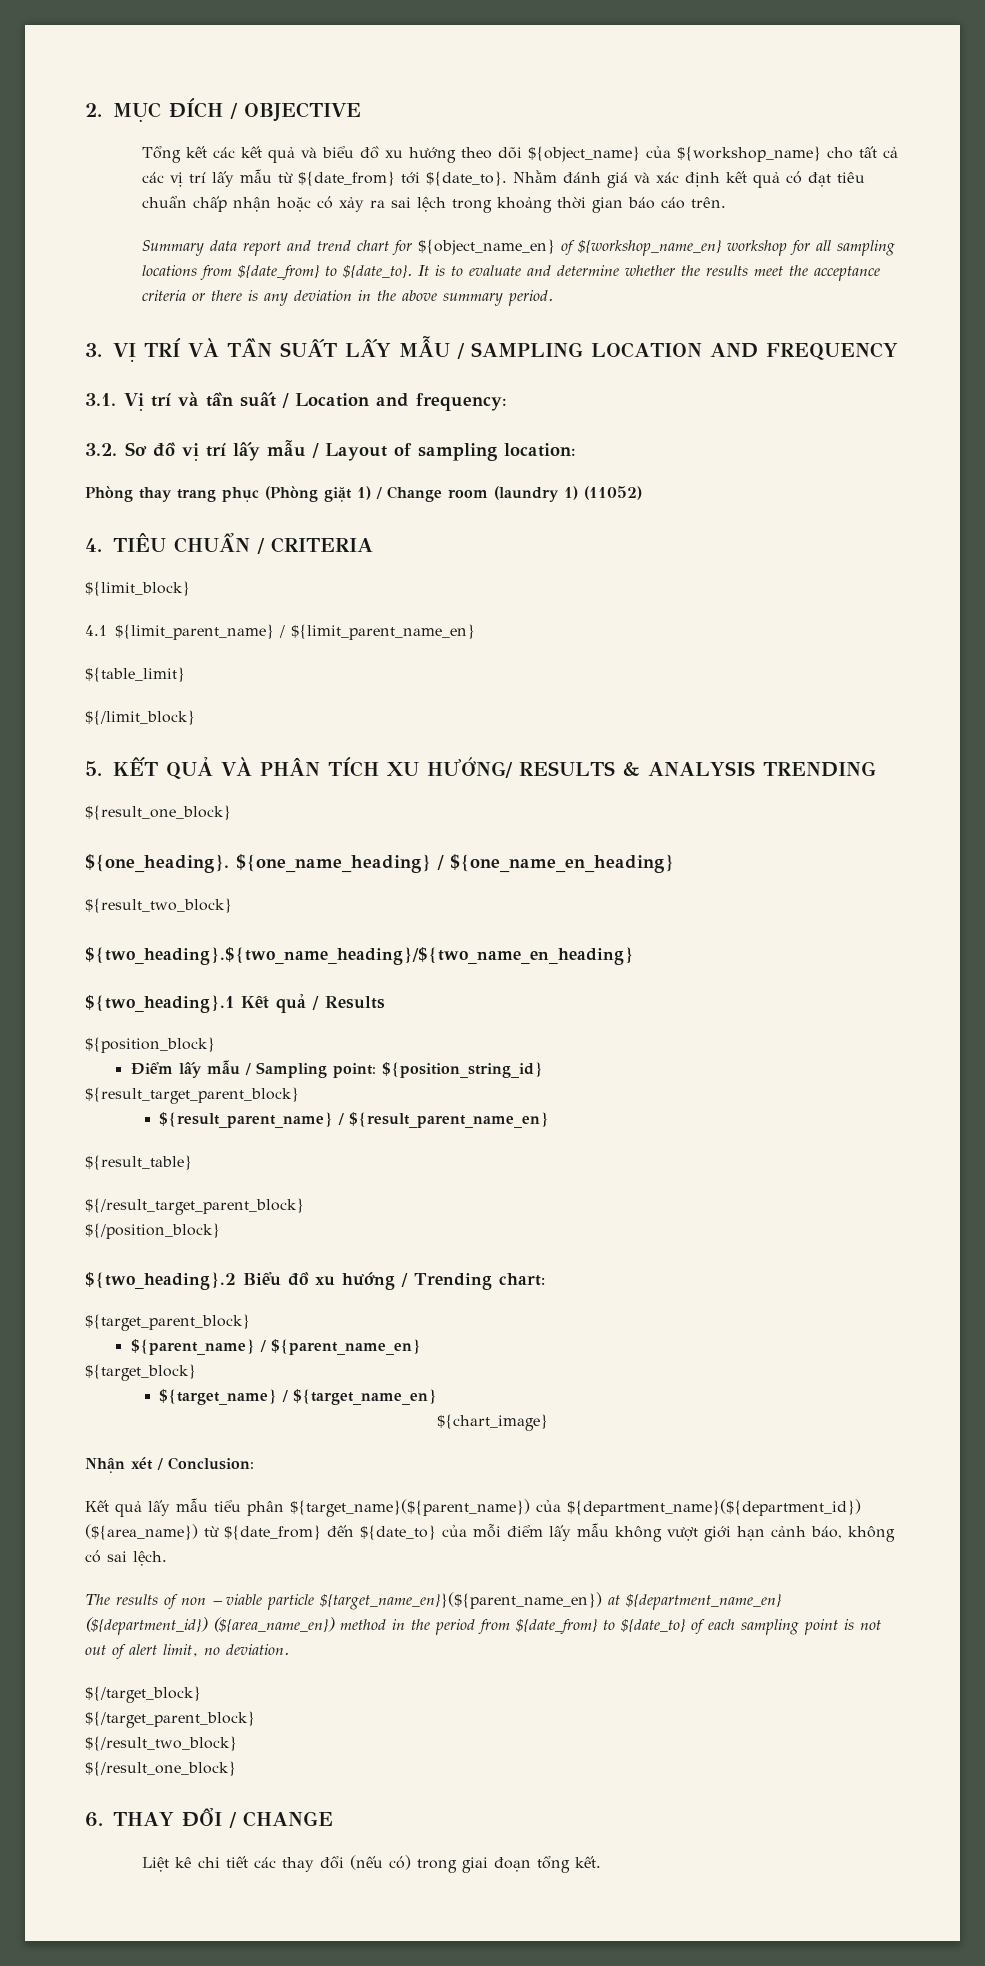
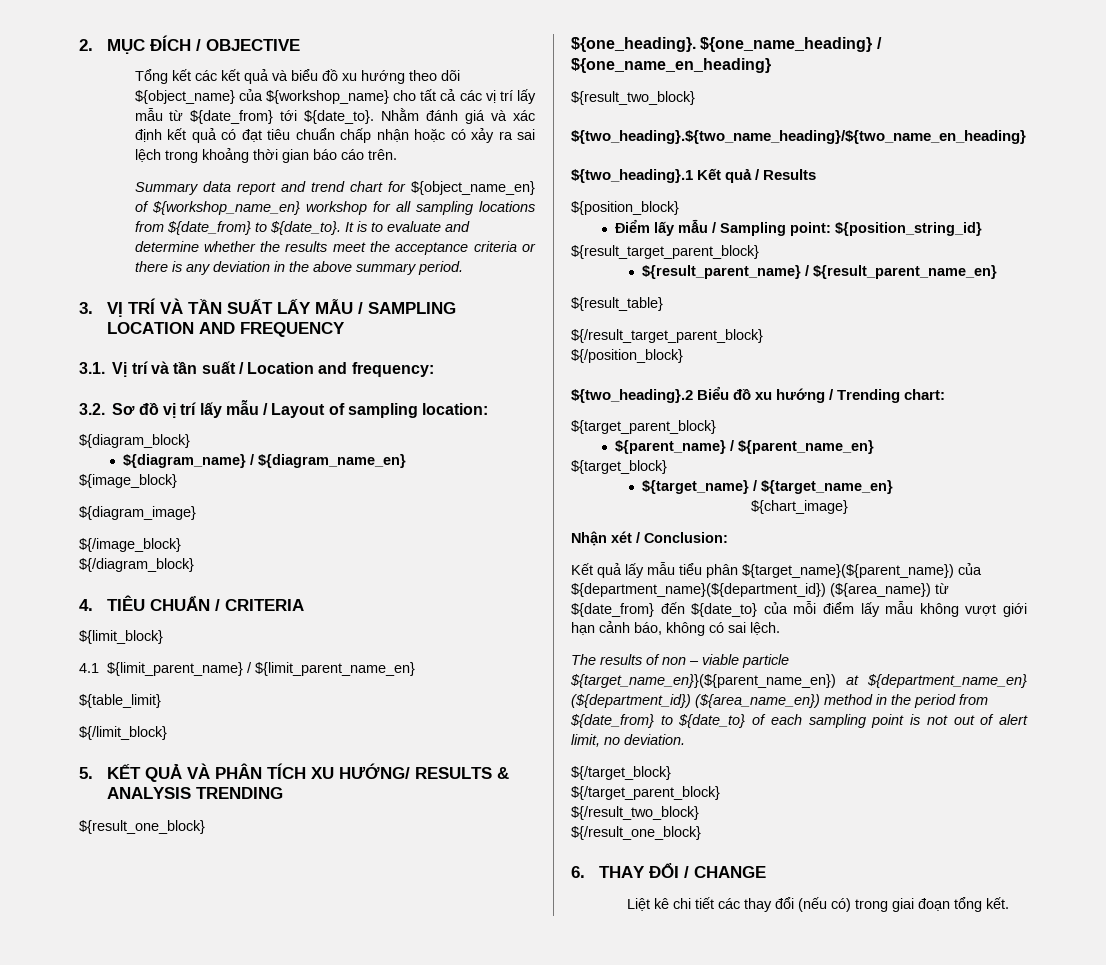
[85,486,642,502] Phòng thay trang phục (Phòng giặt 1) / Change room (laundry 1) (11052) -> [79,434,190,448] [122,454,406,468] [79,474,177,488] [79,506,196,520] [79,538,181,552] [79,558,194,572] ${diagram_block} // ${diagram_name} / ${diagram_name_en} // ${image_block} // ${diagram_image} // ${/image_block} // ${/diagram_block}

